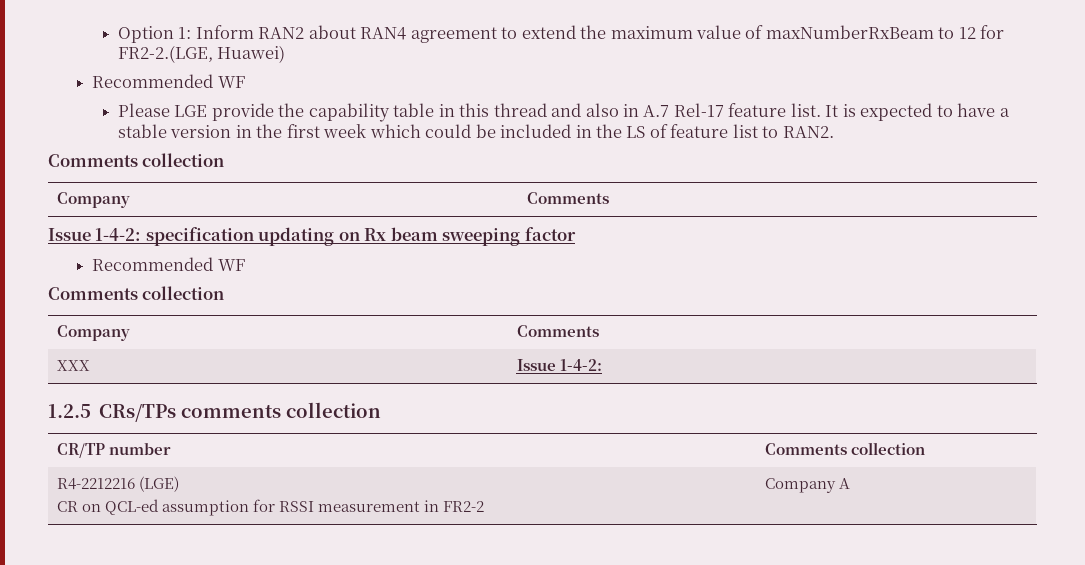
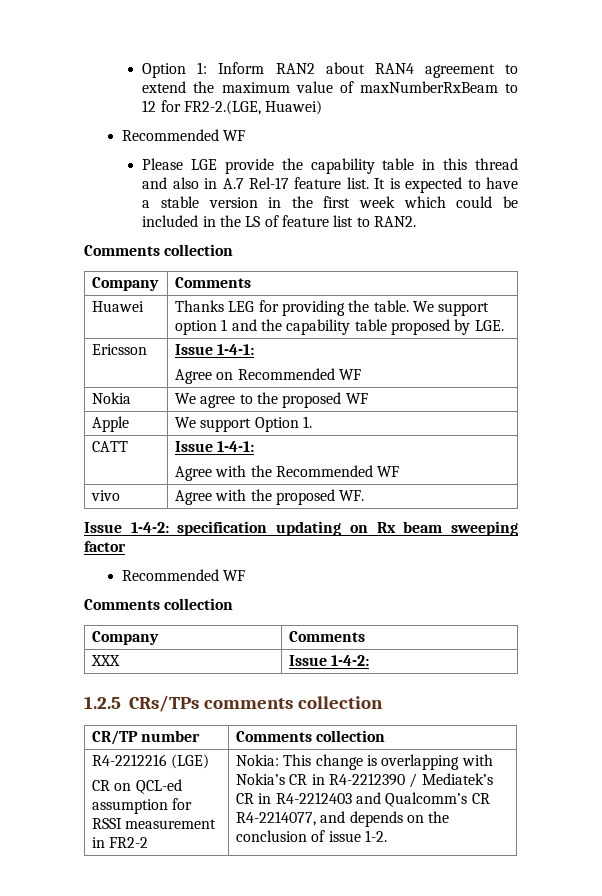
(609, 198) none -> [92,301,145,312] [175,300,490,316] [175,319,504,335] [92,344,148,355] [175,344,255,355] [175,368,362,384] [92,392,132,404] [175,392,368,408] [92,416,130,432] [175,416,313,432] [92,441,129,452] [175,441,255,452] [175,465,400,481] [91,490,121,501] [175,489,365,505] // Huawei | Thanks LEG for providing the table. We support option 1 and the capability table proposed by LGE. // Ericsson | Issue 1-4-1: // Agree on Recommended WF // Nokia | We agree to the proposed WF // Apple | We support Option 1. // CATT | Issue 1-4-1: // Agree with the Recommended WF // vivo | Agree with the proposed WF.
[764,478,850,493] Company A -> [236,754,493,770] [236,773,493,788] [236,792,490,807] [236,811,450,827] [236,830,388,842] Nokia: This change is overlapping with Nokia’s CR in R4-2212390 / Mediatek’s CR in R4-2212403 and Qualcomm’s CR R4-2214077, and depends on the conclusion of issue 1-2.

